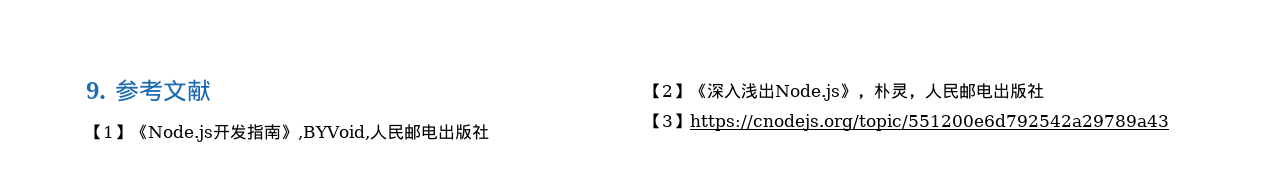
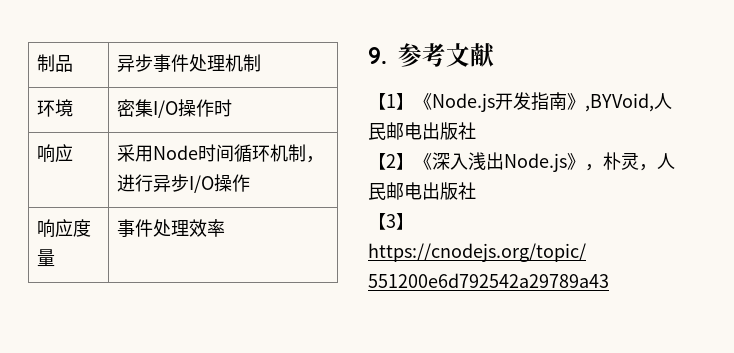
(86, 90) none -> [36,54,73,72] [116,54,261,72] [36,99,73,117] [116,99,232,118] [36,144,73,163] [116,144,324,163] [116,174,250,193] [36,219,91,238] [36,249,55,267] [116,219,225,237] 制品 | 异步事件处理机制 // 环境 | 密集I/O操作时 // 响应 | 采用Node时间循环机制，进行异步I/O操作 // 响应度量 | 事件处理效率 //

